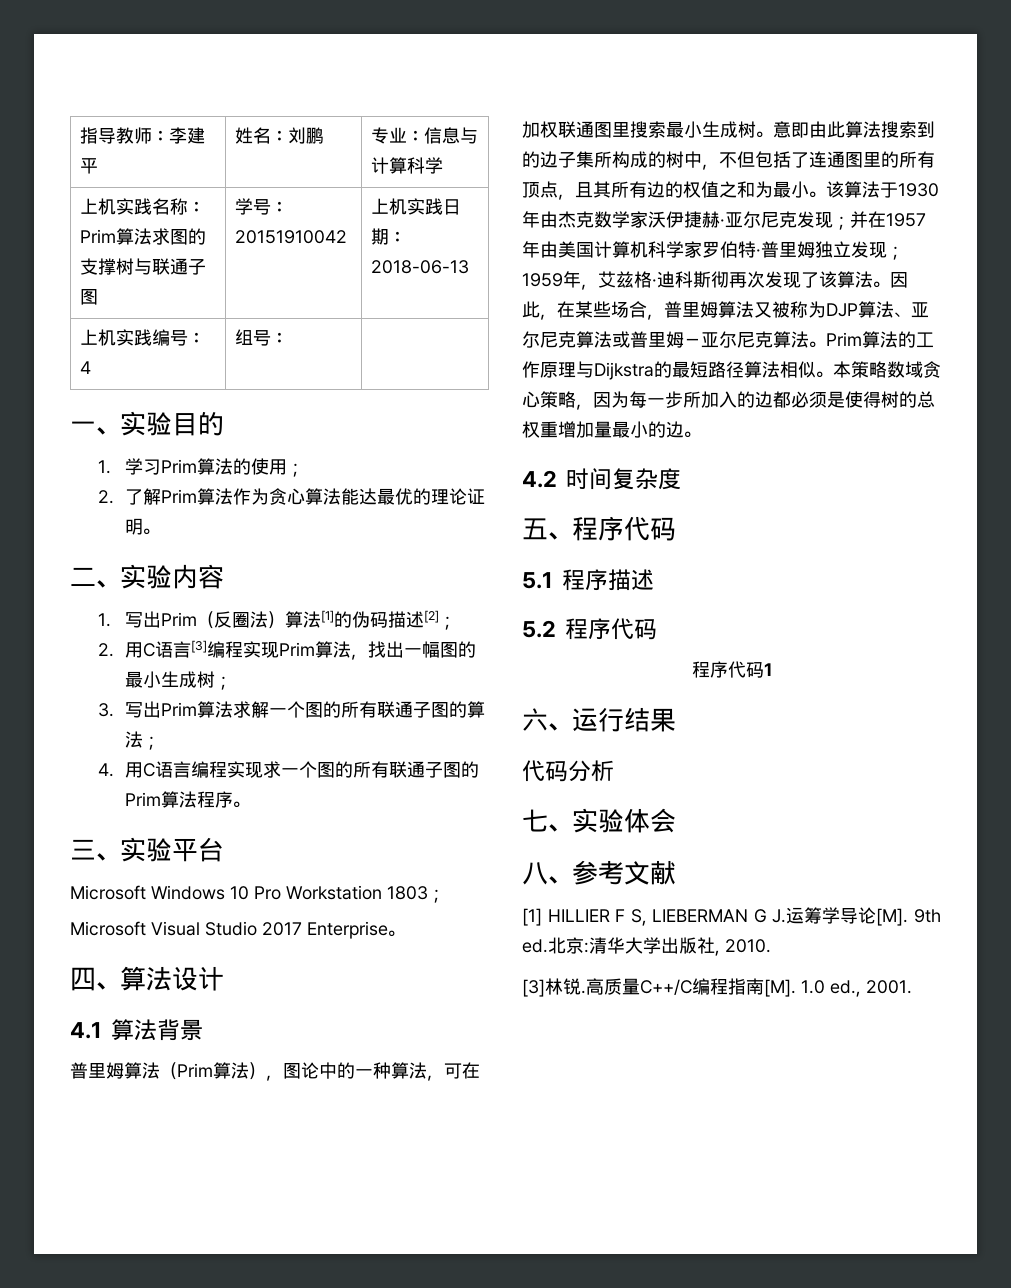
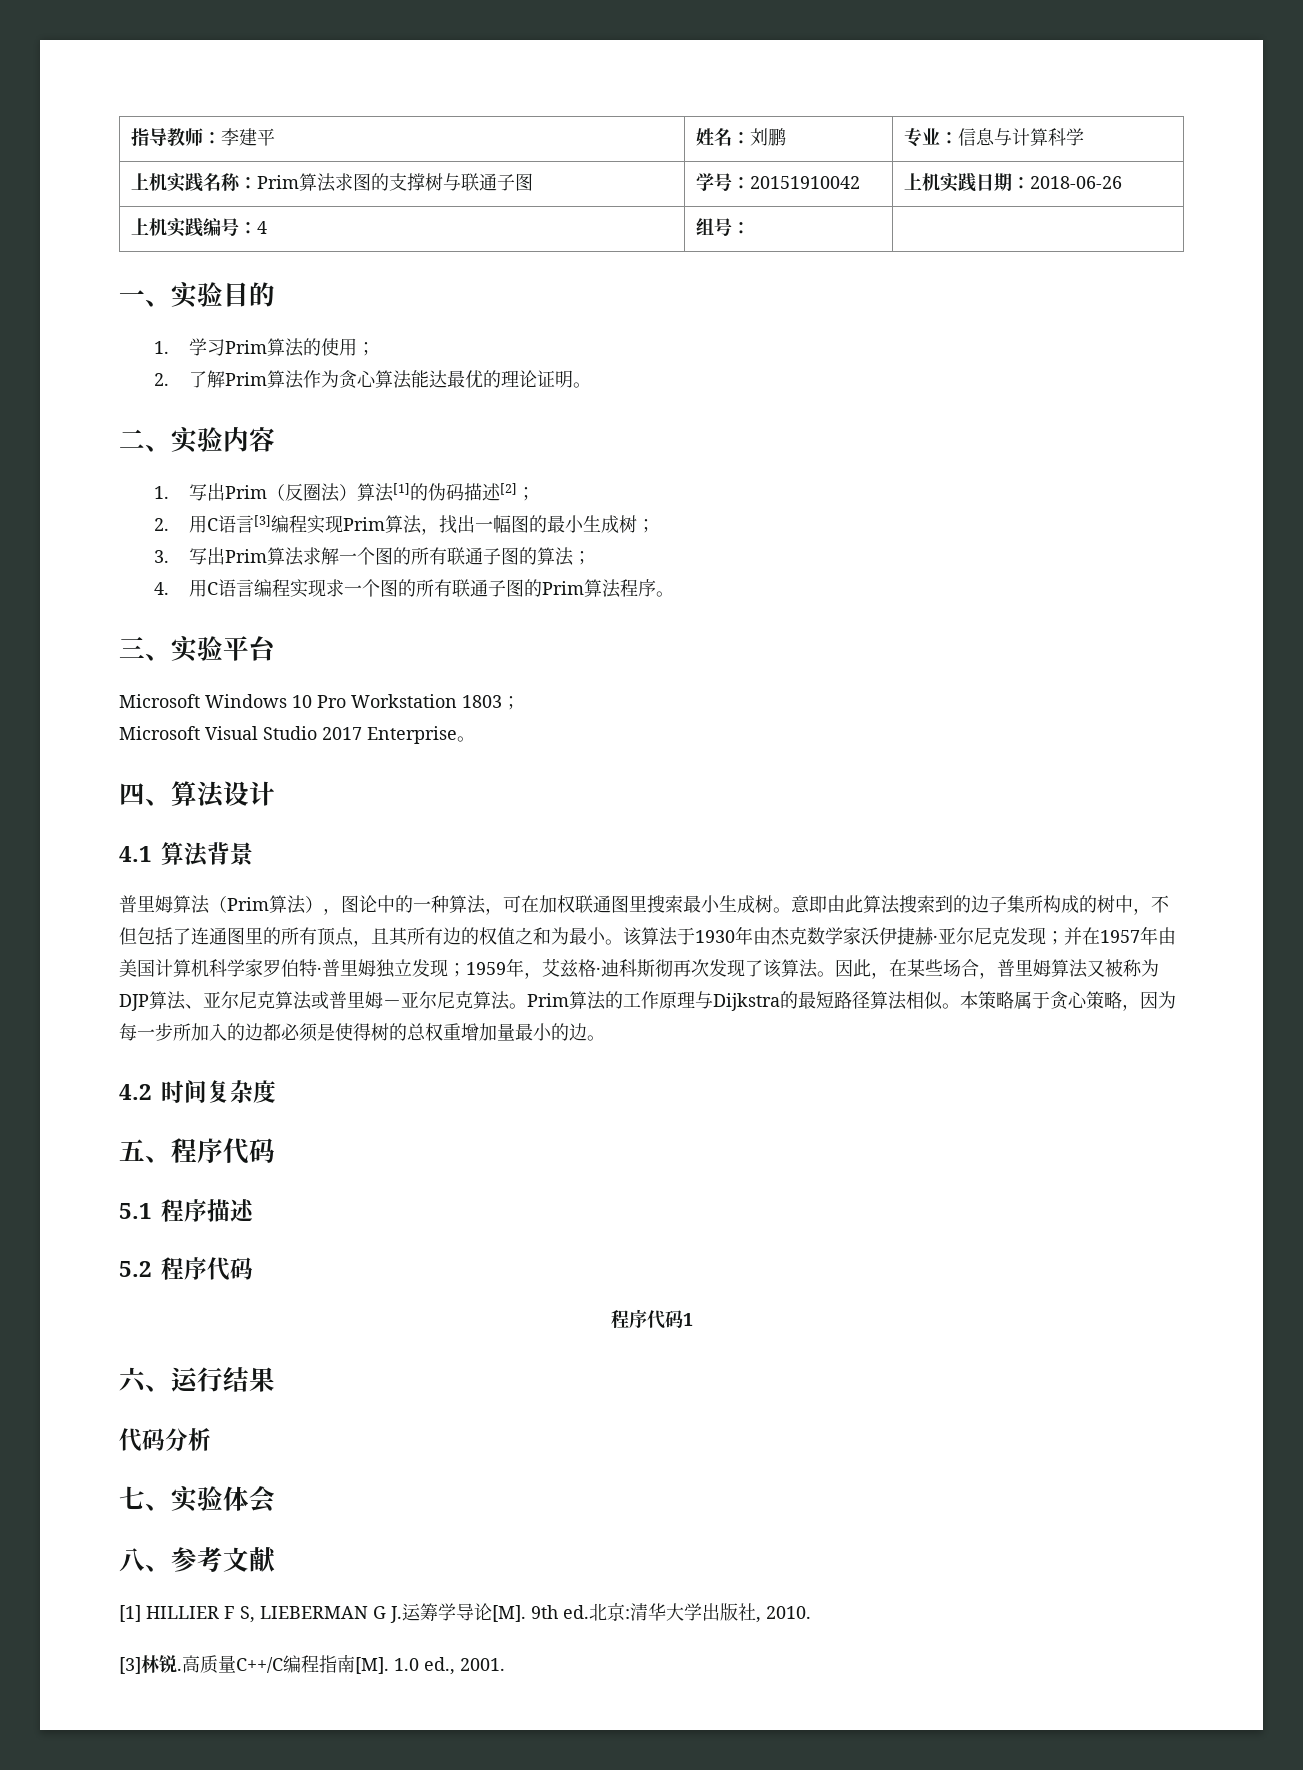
[371,260,470,274] 2018-06-13 -> [1029,176,1122,189] 2018-06-26
[887,361,923,378] 数域 -> [1014,991,1050,1009] 属于

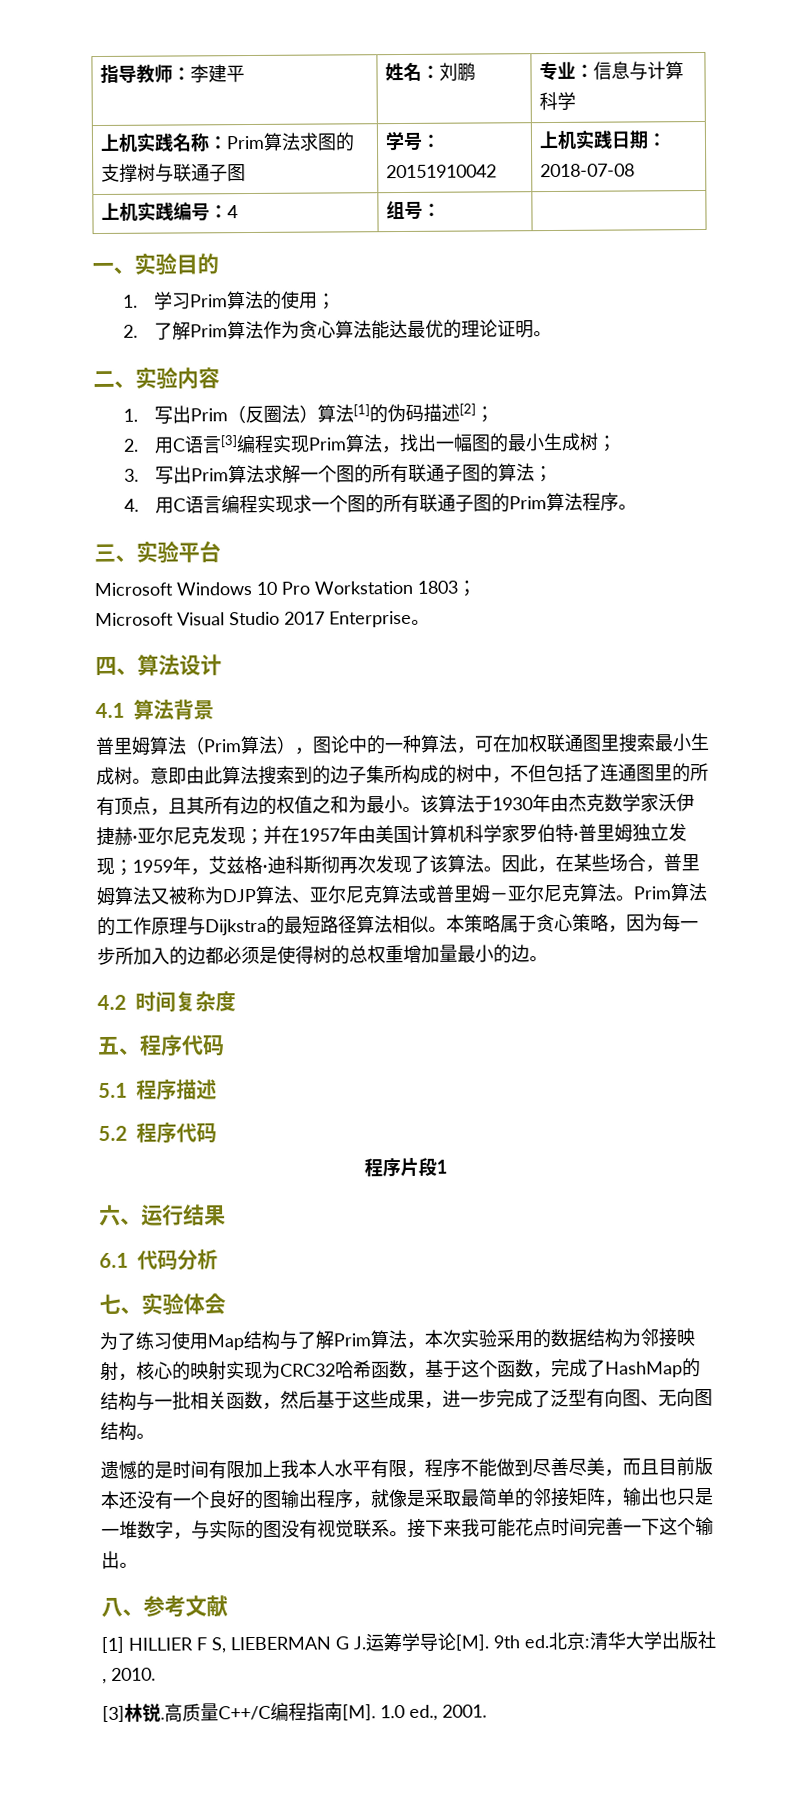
[1029,176,1122,189] 2018-06-26 -> [539,163,635,178] 2018-07-08
[646,1310,683,1329] 代码 -> [400,1157,437,1178] 片段
(275, 1379) none -> [99,1252,129,1269] 6.1
(275, 1499) none -> [99,1328,695,1351] [100,1358,701,1382] [100,1388,713,1411] [100,1421,155,1441] [100,1456,713,1480] [100,1487,714,1510] [101,1516,714,1540] [101,1550,138,1570] // 为了练习使用Map结构与了解Prim算法，本次实验采用的数据结构为邻接映射，核心的映射实现为CRC32哈希函数，基于这个函数，完成了HashMap的结构与一批相关函数，然后基于这些成果，进一步完成了泛型有向图、无向图结构。 // 遗憾的是时间有限加上我本人水平有限，程序不能做到尽善尽美，而且目前版本还没有一个良好的图输出程序，就像是采取最简单的邻接矩阵，输出也只是一堆数字，与实际的图没有视觉联系。接下来我可能花点时间完善一下这个输出。

